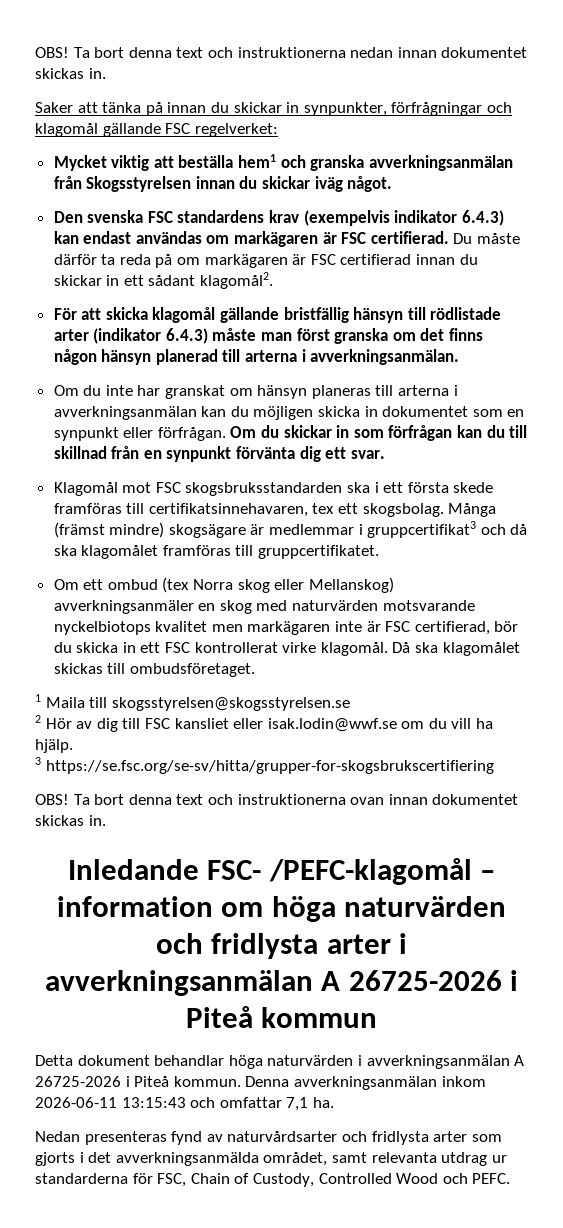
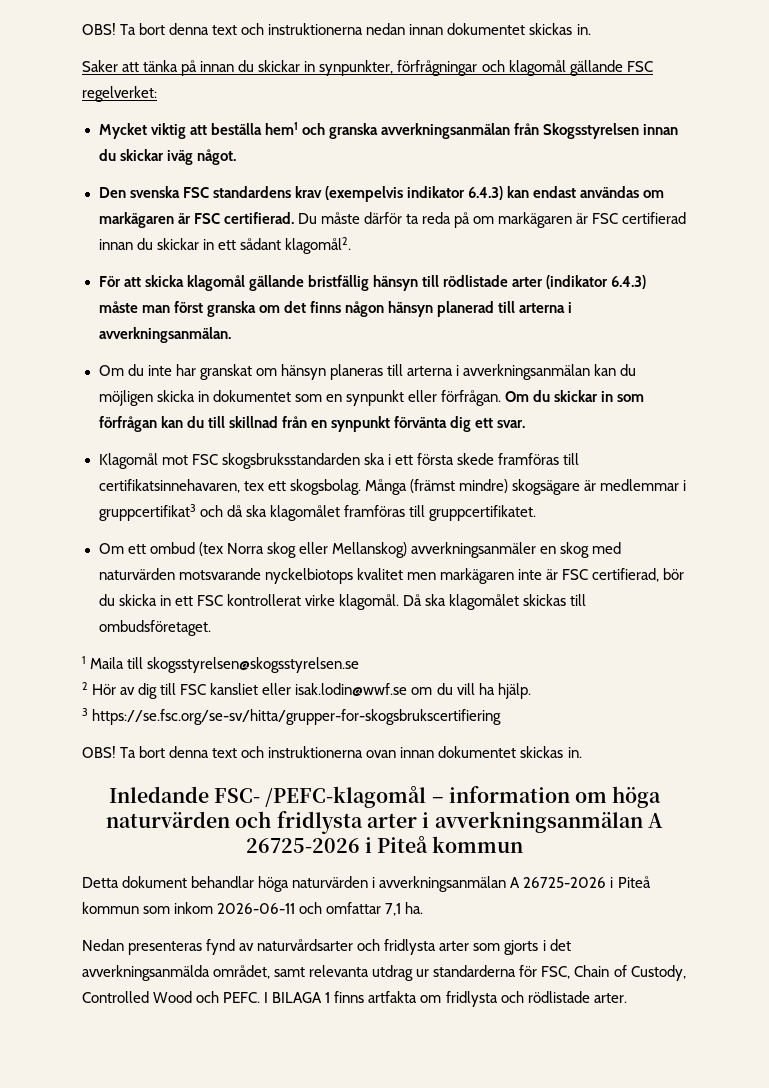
[173,1076,437,1090] kommun. Denna avverkningsanmälan -> [82,902,171,914] kommun som
[121,1097,186,1108] 13:15:43 -> (296, 908) none
(511, 1178) none -> [264,991,627,1007] I BILAGA 1 finns artfakta om fridlysta och rödlistade arter.

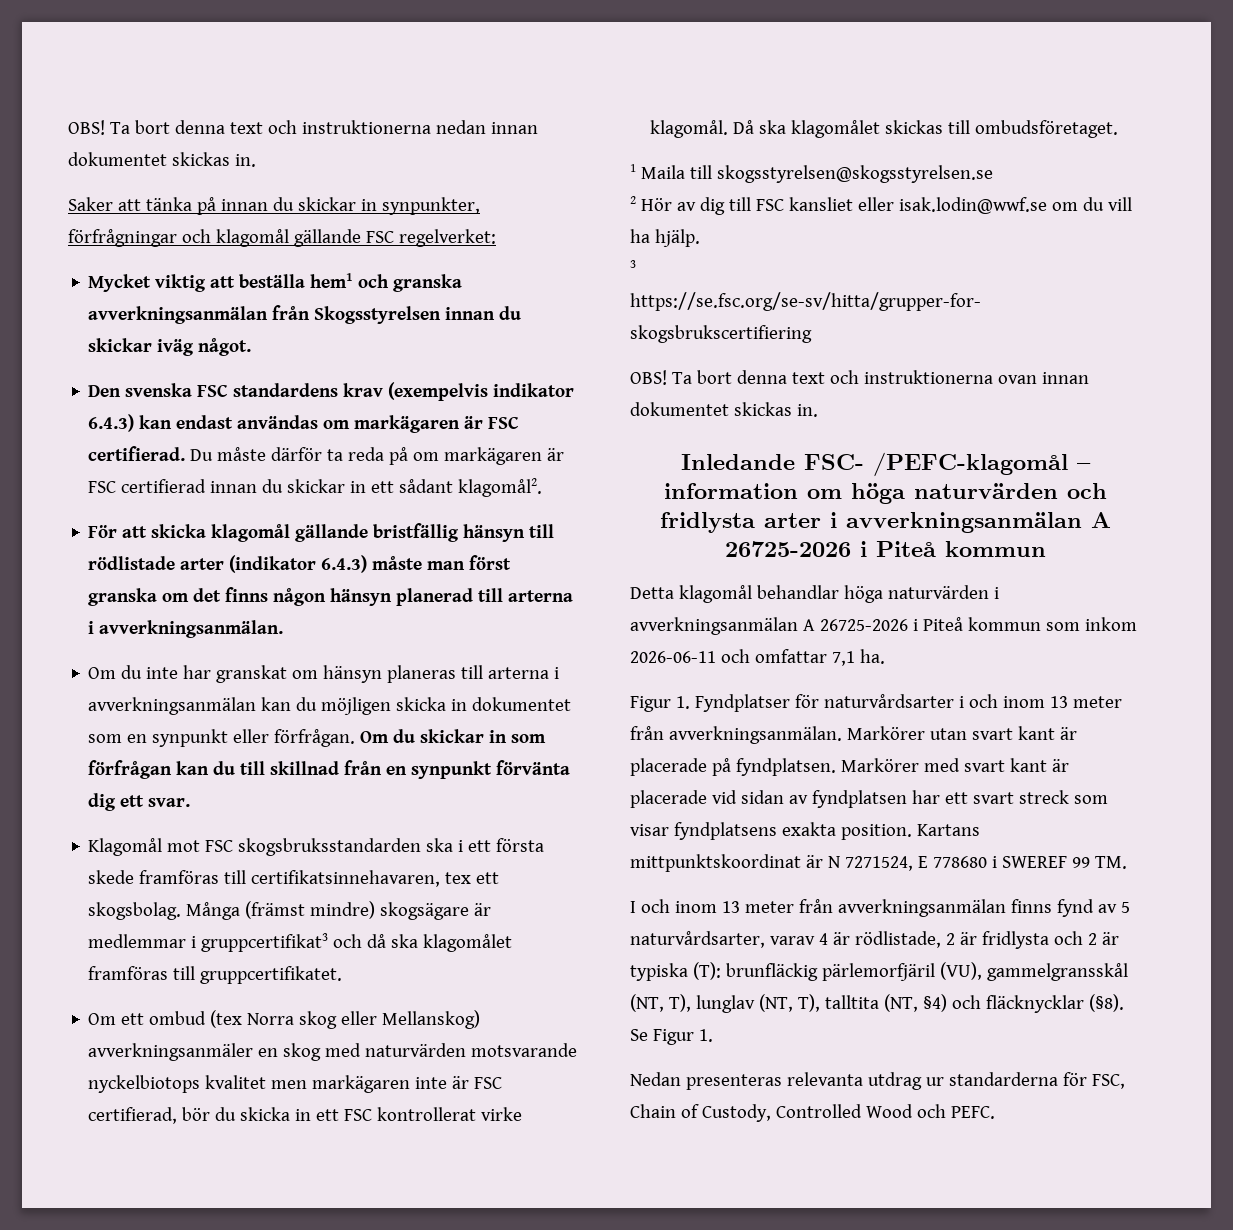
[122,876,188,888] dokument -> [678,585,752,603] klagomål
[82,939,571,955] [82,965,306,981] Nedan presenteras fynd av naturvårdsarter och fridlysta arter som gjorts i det avverkningsanmälda området, samt -> [630,694,1122,712] [630,726,1077,744] [630,758,1069,776] [630,790,1108,808] [630,822,980,840] [630,854,1127,872] [630,899,1130,917] [630,931,1119,949] [630,962,1128,981] [630,994,1124,1013] [630,1029,713,1045] [630,1072,782,1090] Figur 1. Fyndplatser för naturvårdsarter i och inom 13 meter från avverkningsanmälan. Markörer utan svart kant är placerade på fyndplatsen. Markörer med svart kant är placerade vid sidan av fyndplatsen har ett svart streck som visar fyndplatsens exakta position. Kartans mittpunktskoordinat är N 7271524, E 778680 i SWEREF 99 TM. // I och inom 13 meter från avverkningsanmälan finns fynd av 5 naturvårdsarter, varav 4 är rödlistade, 2 är fridlysta och 2 är typiska (T): brunfläckig pärlemorfjäril (VU), gammelgransskål (NT, T), lunglav (NT, T), talltita (NT, §4) och fläcknycklar (§8). Se Figur 1. // Nedan presenteras
[264,991,627,1007] I BILAGA 1 finns artfakta om fridlysta och rödlistade arter. -> (995, 1112) none

